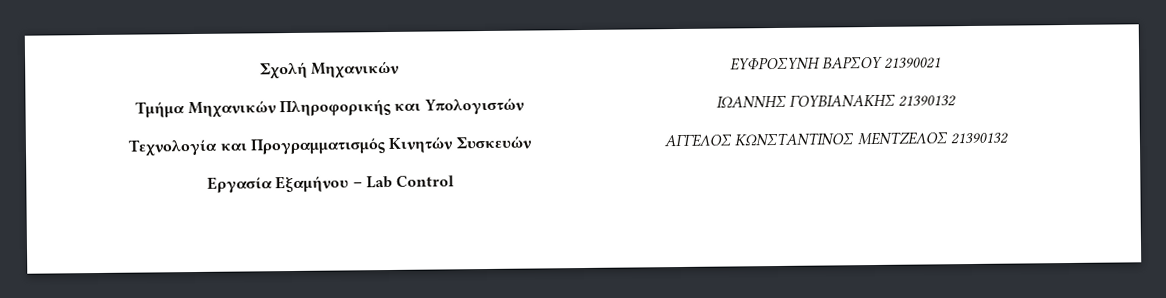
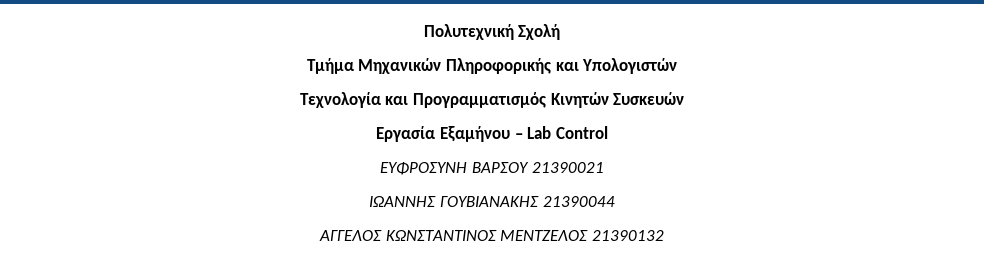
(259, 70) none -> [423,24,514,40] Πολυτεχνική
[311,60,400,79] Μηχανικών -> (561, 32) none
[898,95,958,107] 21390132 -> [542,196,615,207] 21390044

